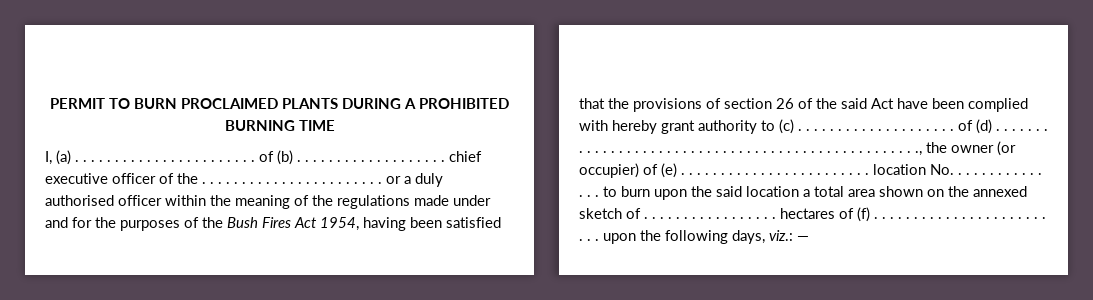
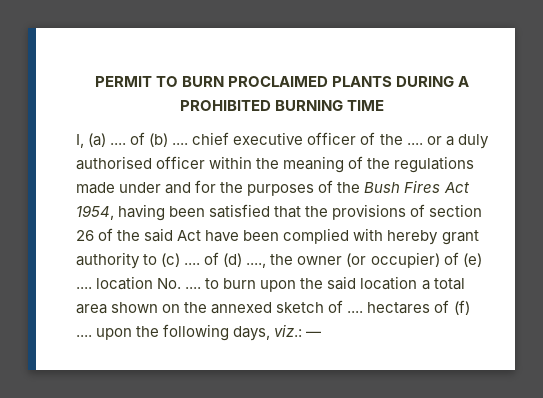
[75,150,445,165] . . . . . . . . . . . . . . . . . . . . . . . of (b) . . . . . . . . . . . . . . . . . . . -> [110,132,189,147] .... of (b) ....
[202,182,382,184] . . . . . . . . . . . . . . . . . . . . . . . -> [406,143,423,145] ....
[798,119,1048,134] [579,151,922,156] . . . . . . . . . . . . . . . . . . . . of (d) . . . . . . . . . . . . . . . . . . . . . . . . . . . . . . . . . . . . . . . . . . . . . . . . . ., -> [184,252,267,268] .... of (d) ....,
[681,164,1042,175] [579,195,599,197] . . . . . . . . . . . . . . . . . . . . . . . . location No. . . . . . . . . . . . . . . -> [76,276,202,290] .... location No. ....
[644,207,1046,222] [579,239,599,241] . . . . . . . . . . . . . . . . . hectares of (f) . . . . . . . . . . . . . . . . . . . . . . . . . -> [347,300,470,315] [76,335,92,337] .... hectares of (f) ....

